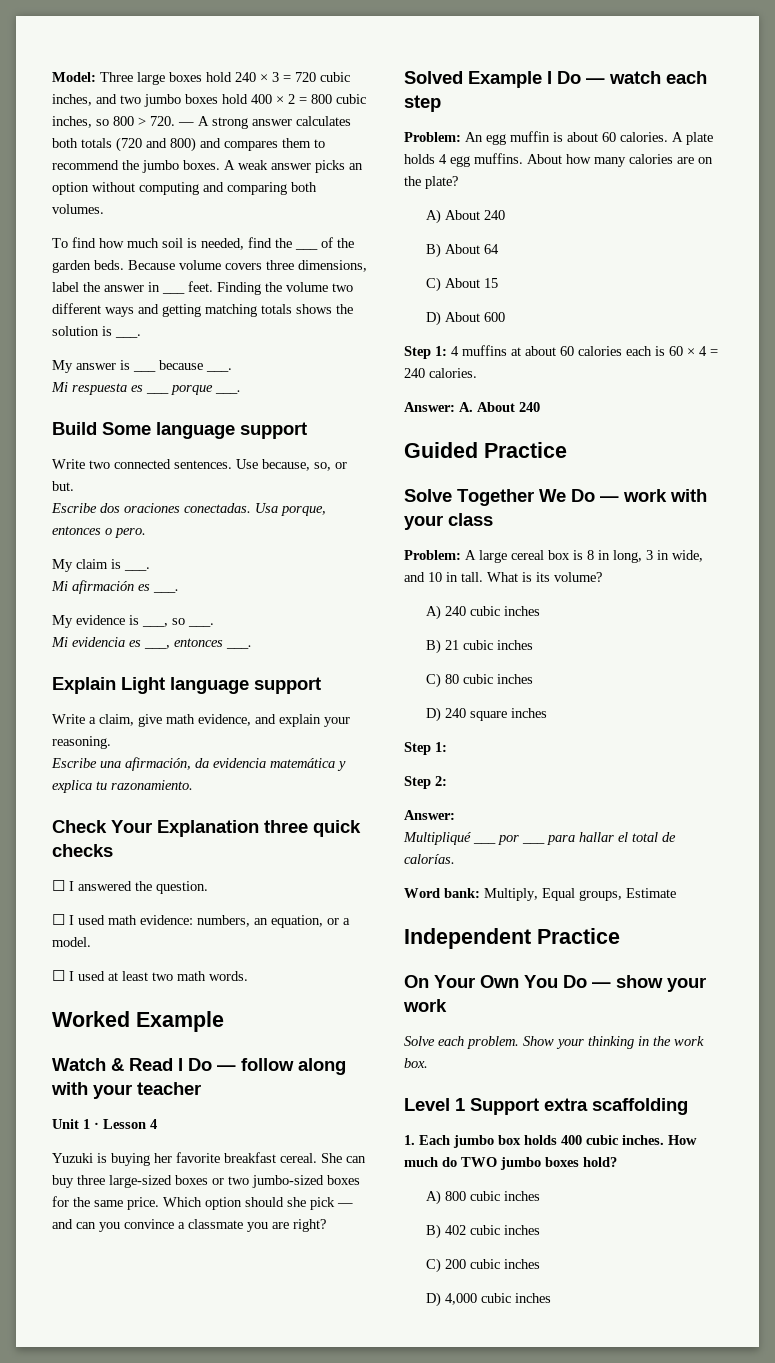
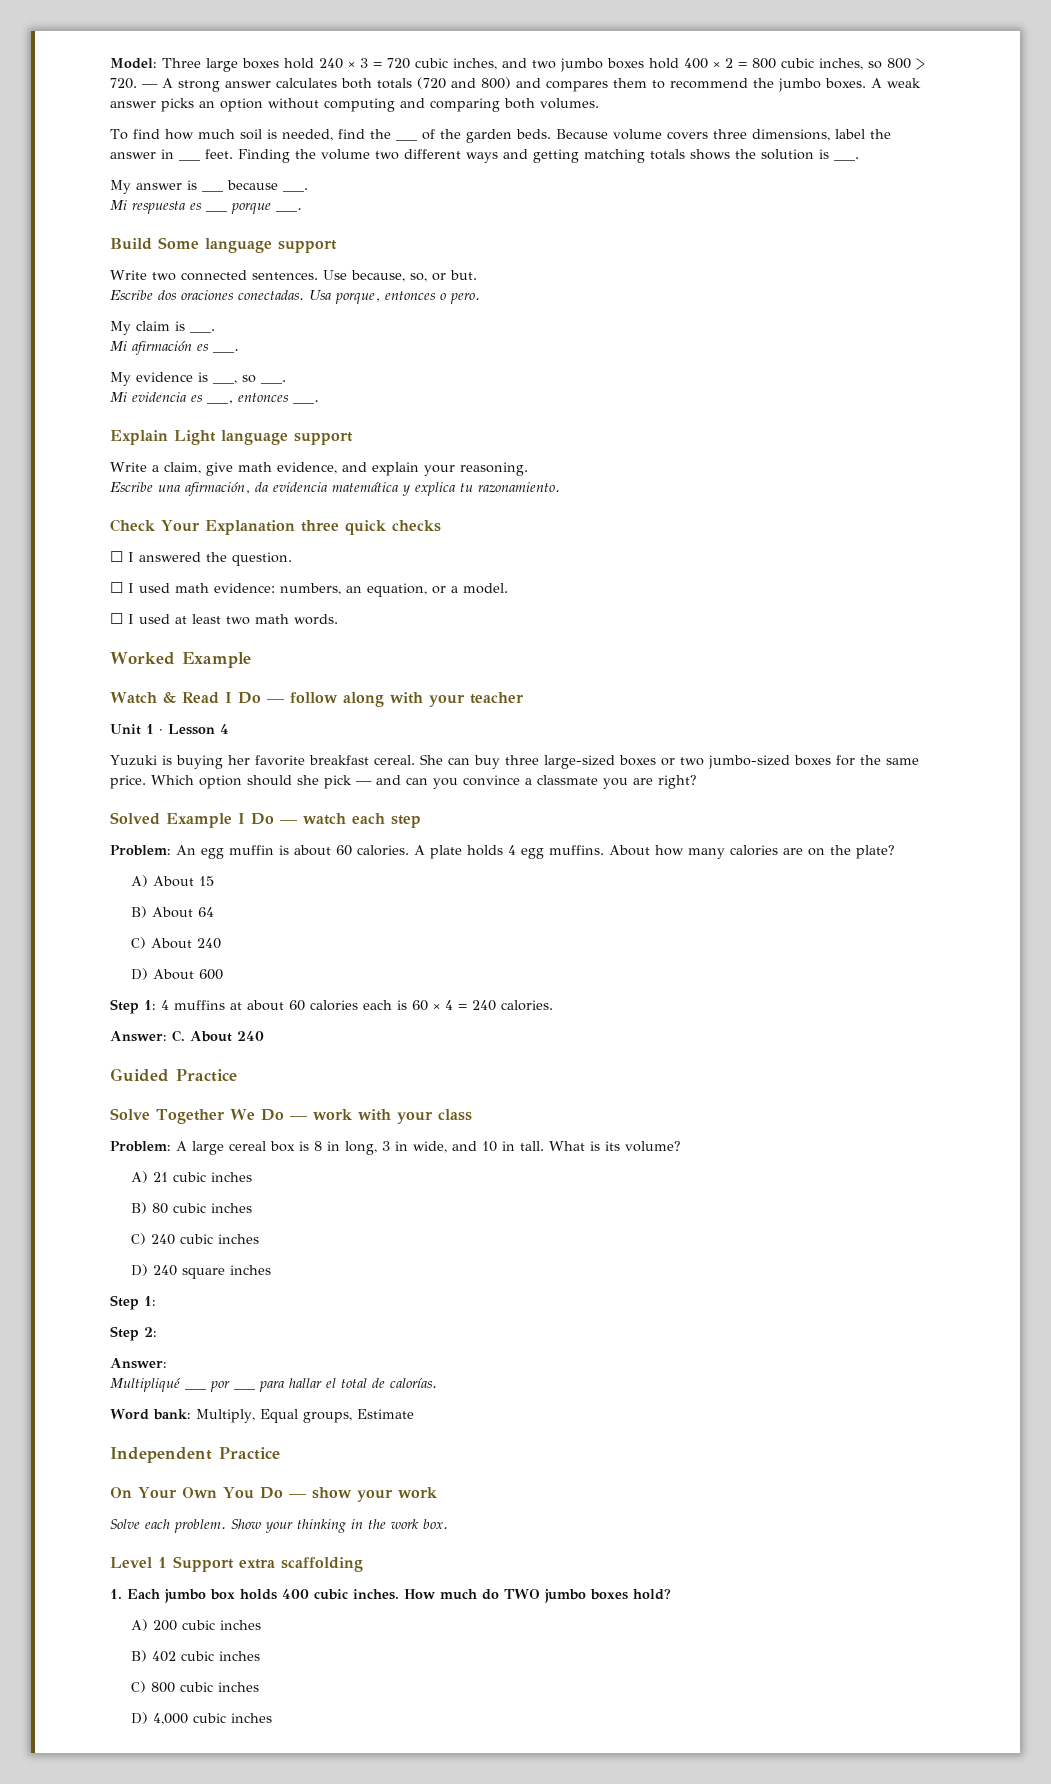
[483,210,505,220] 240 -> [198,876,214,886] 15
[483,278,498,288] 15 -> [196,938,221,949] 240
[459,402,473,412] A. -> [172,1030,185,1042] C.
[444,606,540,616] [425,639,533,654] [425,673,459,688] 240 cubic inches // B) 21 cubic inches // C) 80 -> [152,1172,252,1182] [130,1202,252,1214] [130,1233,175,1245] 21 cubic inches // B) 80 cubic inches // C) 240
[444,1191,466,1201] 800 -> [152,1620,177,1631] 200
[444,1259,466,1269] 200 -> [150,1682,175,1693] 800

